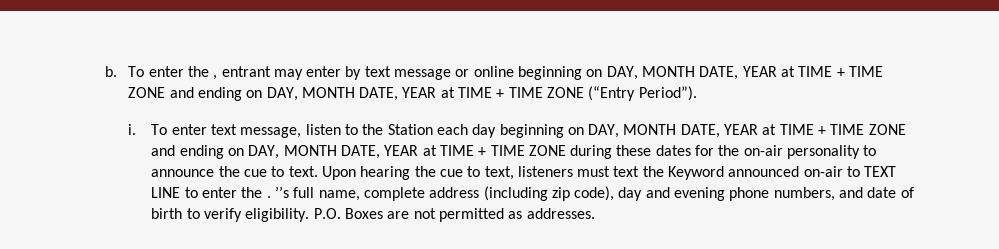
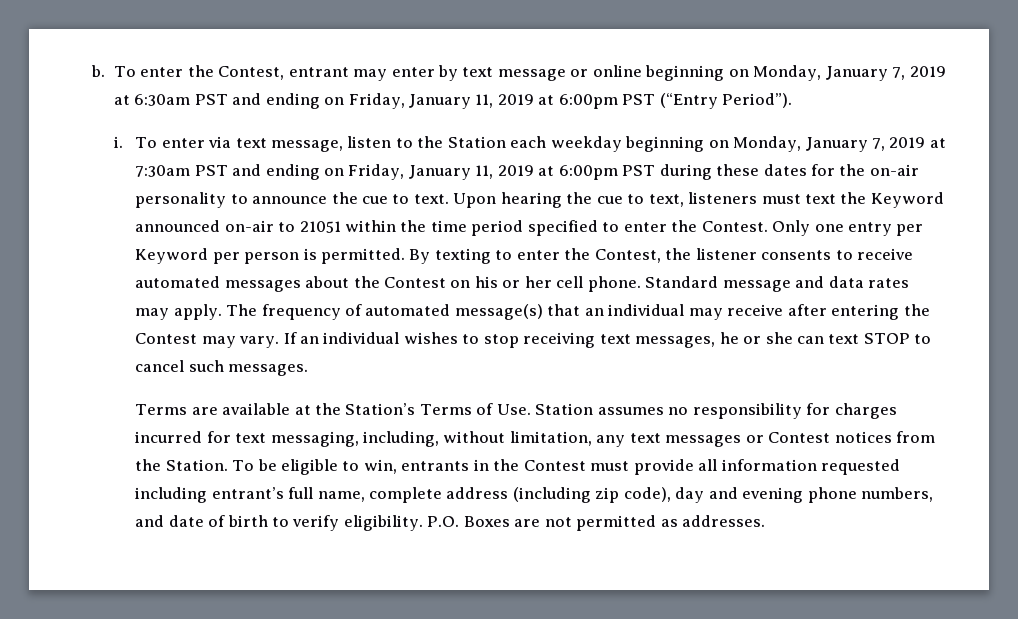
[213,75,218,80] , -> [218,66,285,80] Contest,
[606,66,883,80] [128,87,585,101] DAY, MONTH DATE, YEAR at TIME + TIME ZONE and ending on DAY, MONTH DATE, YEAR at TIME + TIME ZONE -> [753,65,946,81] [113,93,656,109] Monday, January 7, 2019 at 6:30am PST and ending on Friday, January 11, 2019 at 6:00pm PST
(207, 129) none -> [208,136,232,148] via
[472,124,906,138] [151,145,566,159] day beginning on DAY, MONTH DATE, YEAR at TIME + TIME ZONE and ending on DAY, MONTH DATE, YEAR at TIME + TIME ZONE -> [550,136,946,152] [135,164,656,180] weekday beginning on Monday, January 7, 2019 at 7:30am PST and ending on Friday, January 11, 2019 at 6:00pm PST
[864,166,897,177] [151,186,289,198] TEXT LINE to enter the . ’’s -> [299,220,924,236] [135,248,914,264] [135,276,910,292] [135,304,930,320] [135,332,932,348] [135,360,309,376] [135,403,897,419] [135,431,936,447] [135,459,900,475] [135,487,284,503] 21051 within the time period specified to enter the Contest. Only one entry per Keyword per person is permitted. By texting to enter the Contest, the listener consents to receive automated messages about the Contest on his or her cell phone. Standard message and data rates may apply. The frequency of automated message(s) that an individual may receive after entering the Contest may vary. If an individual wishes to stop receiving text messages, he or she can text STOP to cancel such messages. // Terms are available at the Station’s Terms of Use. Station assumes no responsibility for charges incurred for text messaging, including, without limitation, any text messages or Contest notices from the Station. To be eligible to win, entrants in the Contest must provide all information requested including entrant’s

